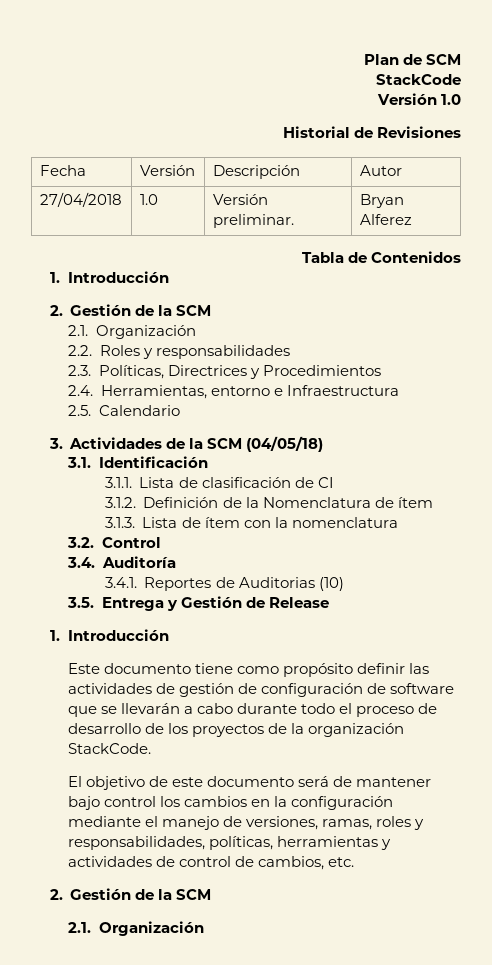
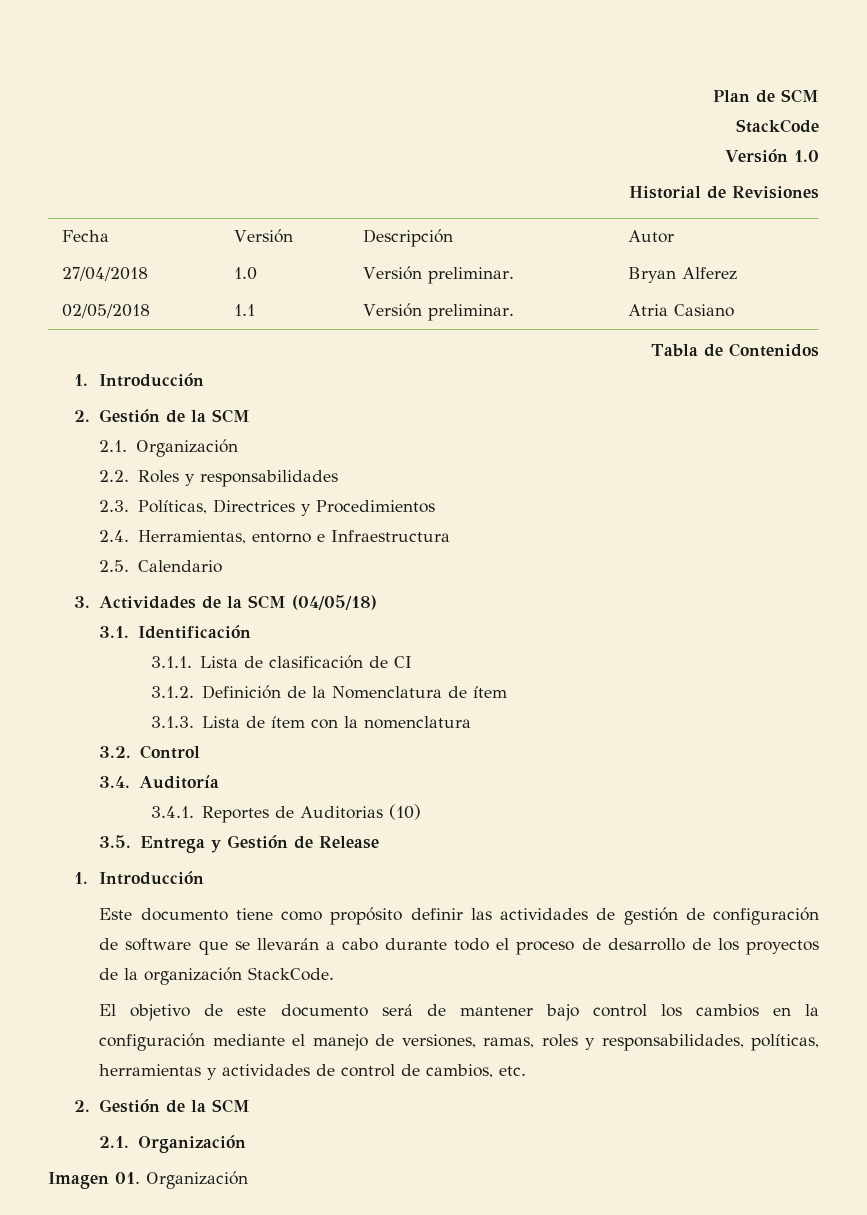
(412, 219) none -> [61,304,150,318] [233,304,255,316] [362,303,514,321] [627,304,734,317] // 02/05/2018 | 1.1 | Versión preliminar. | Atria Casiano
(204, 928) none -> [48,1171,248,1189] // Imagen 01. Organización

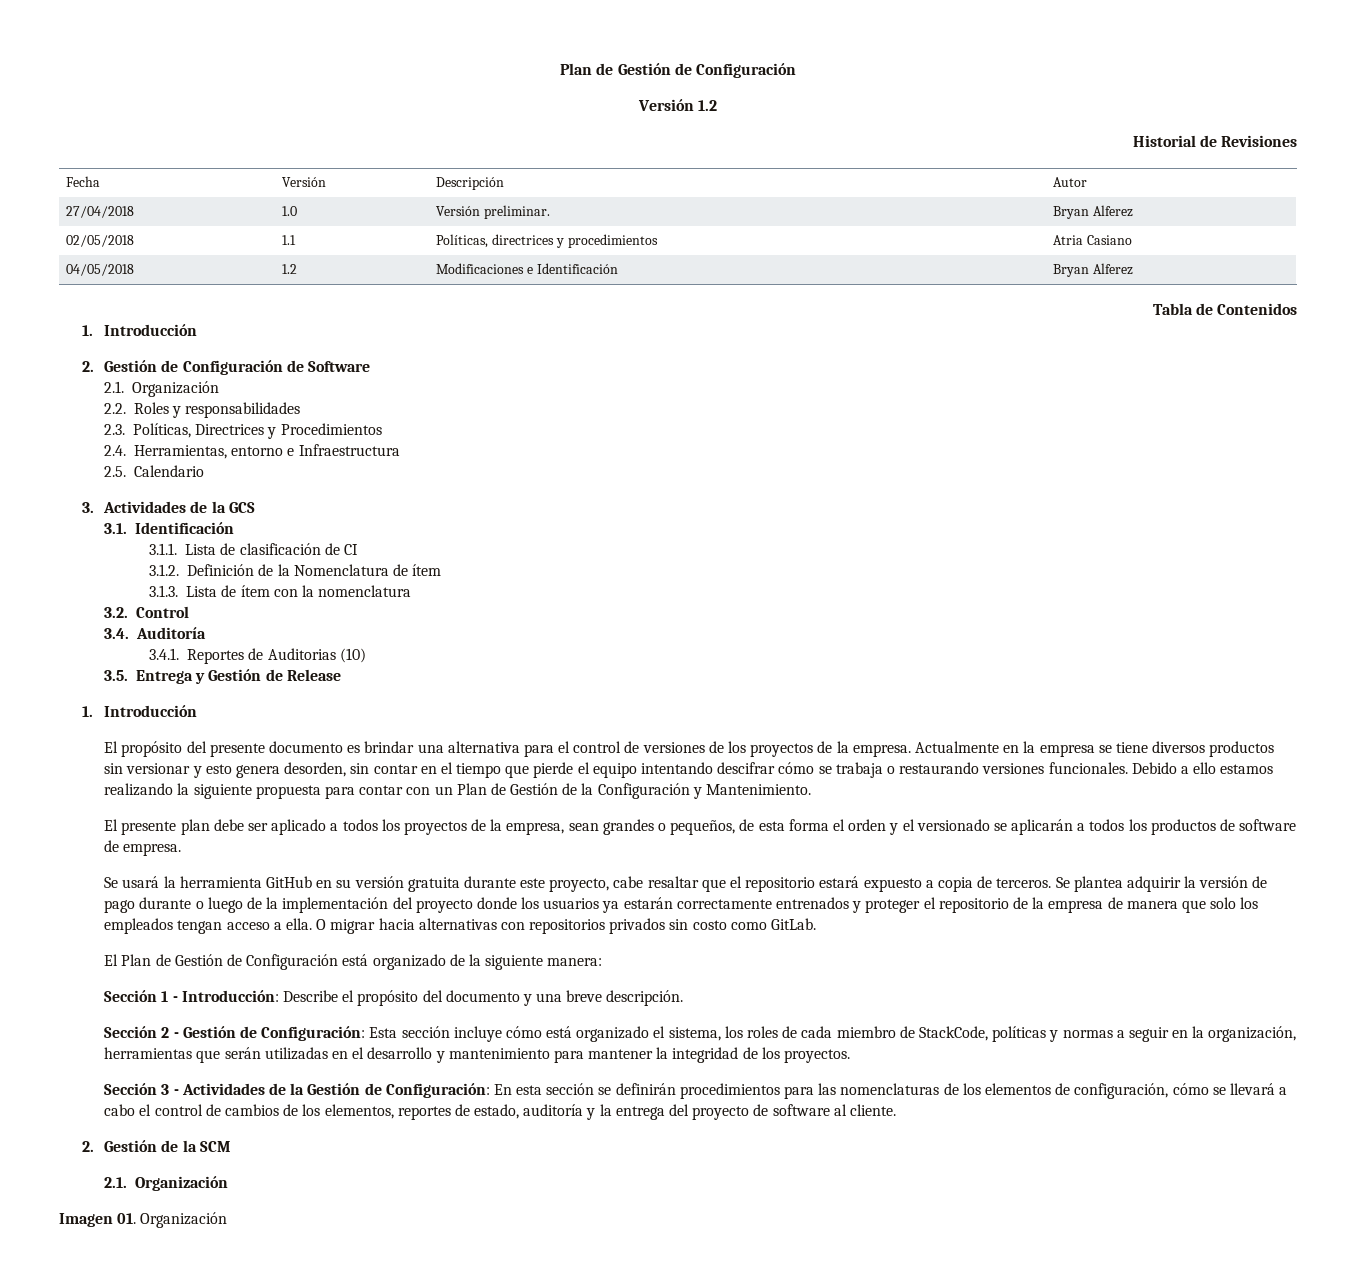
[713,89,819,103] [736,119,819,133] [725,149,819,163] Plan de SCM // StackCode // Versión 1.0 -> [560,63,796,78] [637,99,718,111] Plan de Gestión de Configuración // Versión 1.2
[362,303,514,321] [627,304,734,317] Versión preliminar. | Atria Casiano -> [436,234,658,248] [1053,235,1133,245] [66,264,135,276] [282,264,298,274] [436,263,619,274] [1053,263,1134,277] Políticas, directrices y procedimientos | Atria Casiano // 04/05/2018 | 1.2 | Modificaciones e Identificación | Bryan Alferez
[191,409,251,423] la SCM -> [182,360,370,375] Configuración de Software
[248,595,378,610] SCM (04/05/18) -> [228,502,255,513] GCS
[99,907,819,925] [99,938,685,955] Este documento tiene como propósito definir las actividades de gestión de configuración de software que se llevarán a cabo durante todo el proceso de desarrollo -> [104,741,705,757] El propósito del presente documento es brindar una alternativa para el control de versiones
[144,967,335,985] [99,1004,819,1021] [99,1033,819,1051] [99,1064,527,1080] organización StackCode. // El objetivo de este documento será de mantener bajo control los cambios en la configuración mediante el manejo de versiones, ramas, roles y responsabilidades, políticas, herramientas y actividades de control de cambios, etc. -> [852,741,1275,757] [104,762,1274,778] [104,783,812,799] [104,819,1297,835] [104,840,182,856] [104,876,1268,892] [104,897,1259,913] [104,918,817,934] [104,954,603,970] [104,990,684,1006] [104,1026,1297,1042] [104,1047,851,1063] [104,1083,1288,1099] [104,1104,896,1120] empresa. Actualmente en la empresa se tiene diversos productos sin versionar y esto genera desorden, sin contar en el tiempo que pierde el equipo intentando descifrar cómo se trabaja o restaurando versiones funcionales. Debido a ello estamos realizando la siguiente propuesta para contar con un Plan de Gestión de la Configuración y Mantenimiento. // El presente plan debe ser aplicado a todos los proyectos de la empresa, sean grandes o pequeños, de esta forma el orden y el versionado se aplicarán a todos los productos de software de empresa. // Se usará la herramienta GitHub en su versión gratuita durante este proyecto, cabe resaltar que el repositorio estará expuesto a copia de terceros. Se plantea adquirir la versión de pago durante o luego de la implementación del proyecto donde los usuarios ya estarán correctamente entrenados y proteger el repositorio de la empresa de manera que solo los empleados tengan acceso a ella. O migrar hacia alternativas con repositorios privados sin costo como GitLab. // El Plan de Gestión de Configuración está organizado de la siguiente manera: // Sección 1 - Introducción: Describe el propósito del documento y una breve descripción. // Sección 2 - Gestión de Configuración: Esta sección incluye cómo está organizado el sistema, los roles de cada miembro de StackCode, políticas y normas a seguir en la organización, herramientas que serán utilizadas en el desarrollo y mantenimiento para mantener la integridad de los proyectos. // Sección 3 - Actividades de la Gestión de Configuración: En esta sección se definirán procedimientos para las nomenclaturas de los elementos de configuración, cómo se llevará a cabo el control de cambios de los elementos, reportes de estado, auditoría y la entrega del proyecto de software al cliente.

